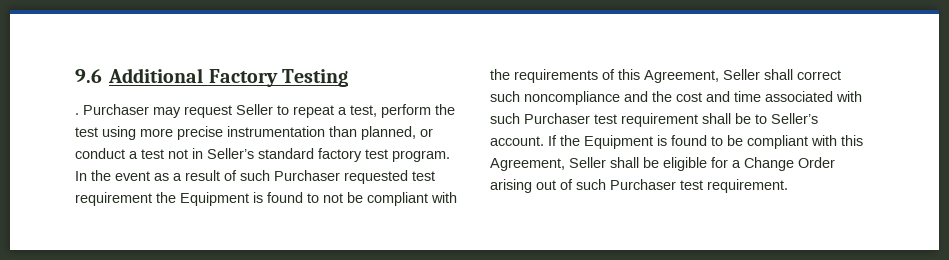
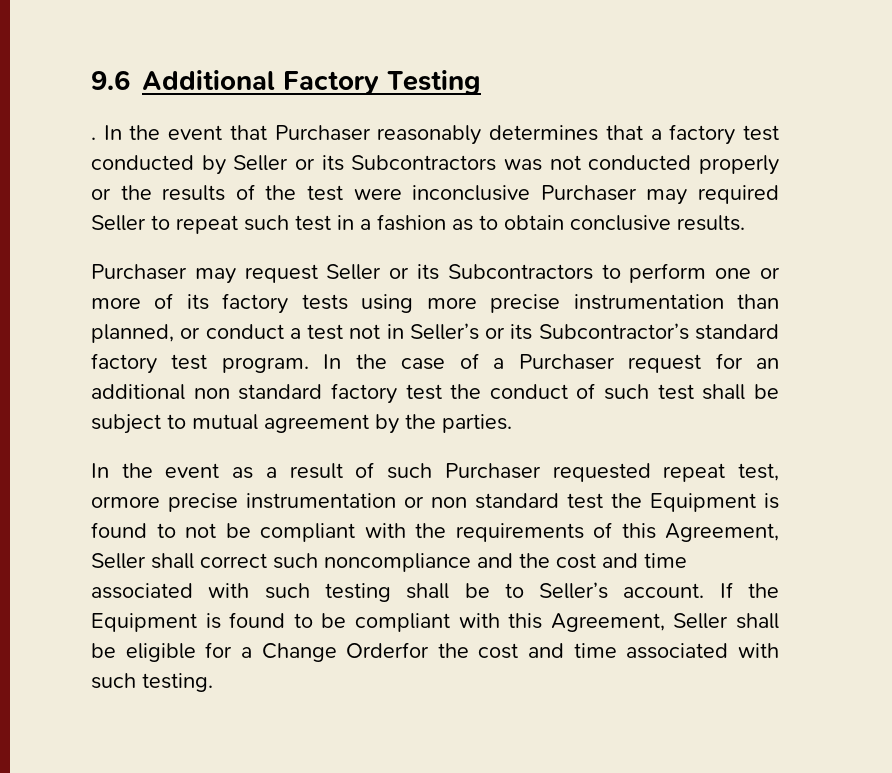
[83,104,455,118] [75,127,98,137] Purchaser may request Seller to repeat a test, perform the test -> [103,124,780,145] [91,155,779,175] [91,184,779,205] [91,214,745,234] [91,263,780,284] [91,293,348,314] In the event that Purchaser reasonably determines that a factory test conducted by Seller or its Subcontractors was not conducted properly or the results of the test were inconclusive Purchaser may required Seller to repeat such test in a fashion as to obtain conclusive results. // Purchaser may request Seller or its Subcontractors to perform one or more of its factory tests
(254, 153) none -> [485,323,689,340] or its Subcontractor’s
(111, 175) none -> [401,353,779,373] [91,383,779,404] [91,414,512,434] [91,463,153,478] case of a Purchaser request for an additional non standard factory test the conduct of such test shall be subject to mutual agreement by the parties. // In the
[412,171,435,181] [75,192,152,206] test requirement -> [663,463,779,482] [91,493,603,512] repeat test, ormore precise instrumentation or non standard test
[524,113,698,127] Purchaser test requirement -> [324,583,391,602] testing
[798,157,835,168] [490,179,788,193] Order arising out of such Purchaser test requirement. -> [346,642,779,659] [91,673,213,692] Orderfor the cost and time associated with such testing.

